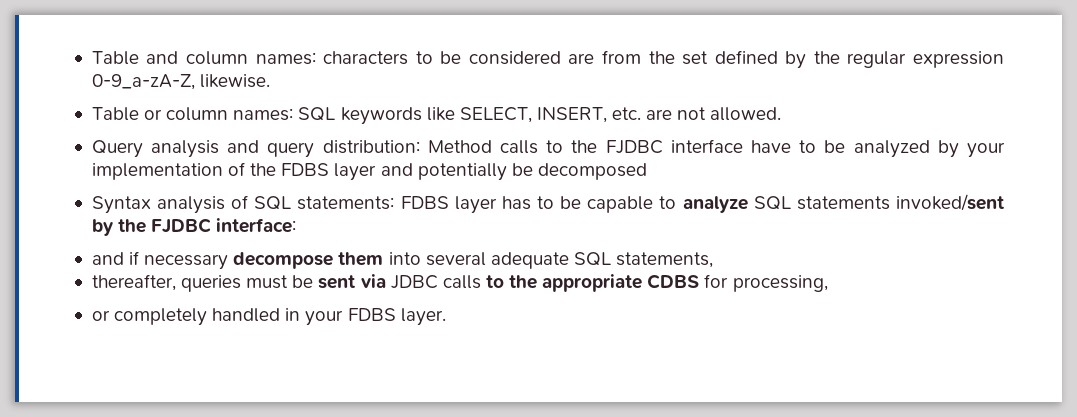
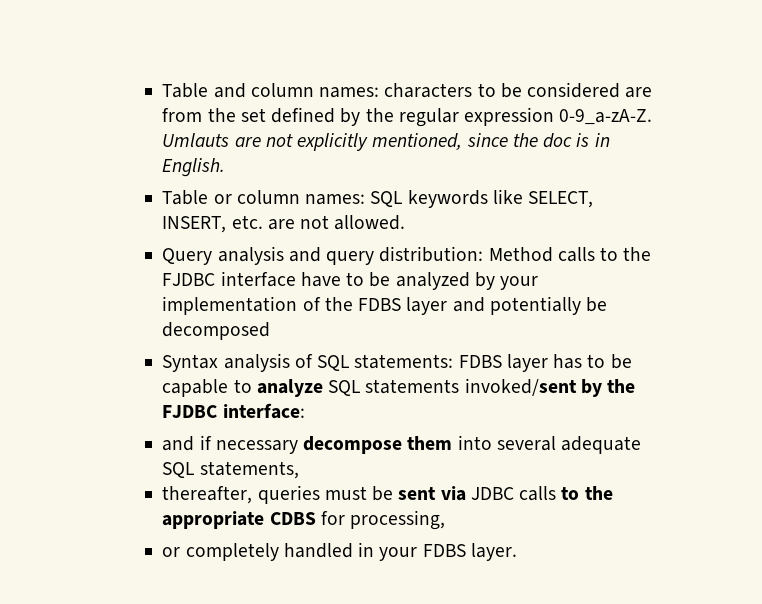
[91,74,271,90] 0-9_a-zA-Z, likewise. -> [559,109,653,125] [162,133,610,151] [162,158,226,177] 0-9_a-zA-Z. Umlauts are not explicitly mentioned, since the doc is in English.

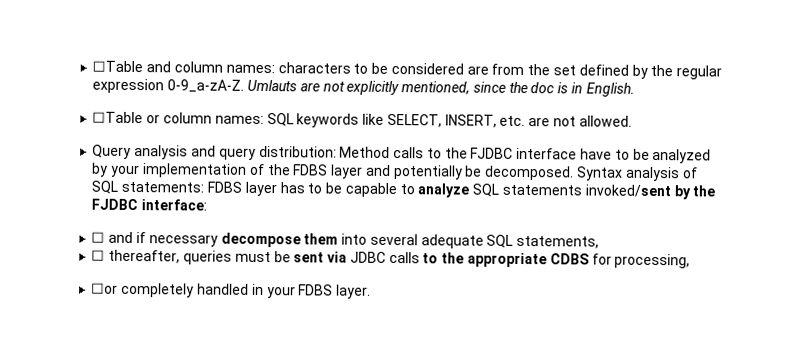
[162,83,209,98] Table -> [92,60,144,73] ☐Table
[162,190,209,205] Table -> [92,111,144,124] ☐Table
[162,322,271,340] decomposed // -> [484,165,575,181] decomposed.
(305, 411) none -> [91,231,106,243] ☐
(299, 470) none -> [91,249,106,261] ☐
[162,547,181,557] or -> [91,282,119,294] ☐or

